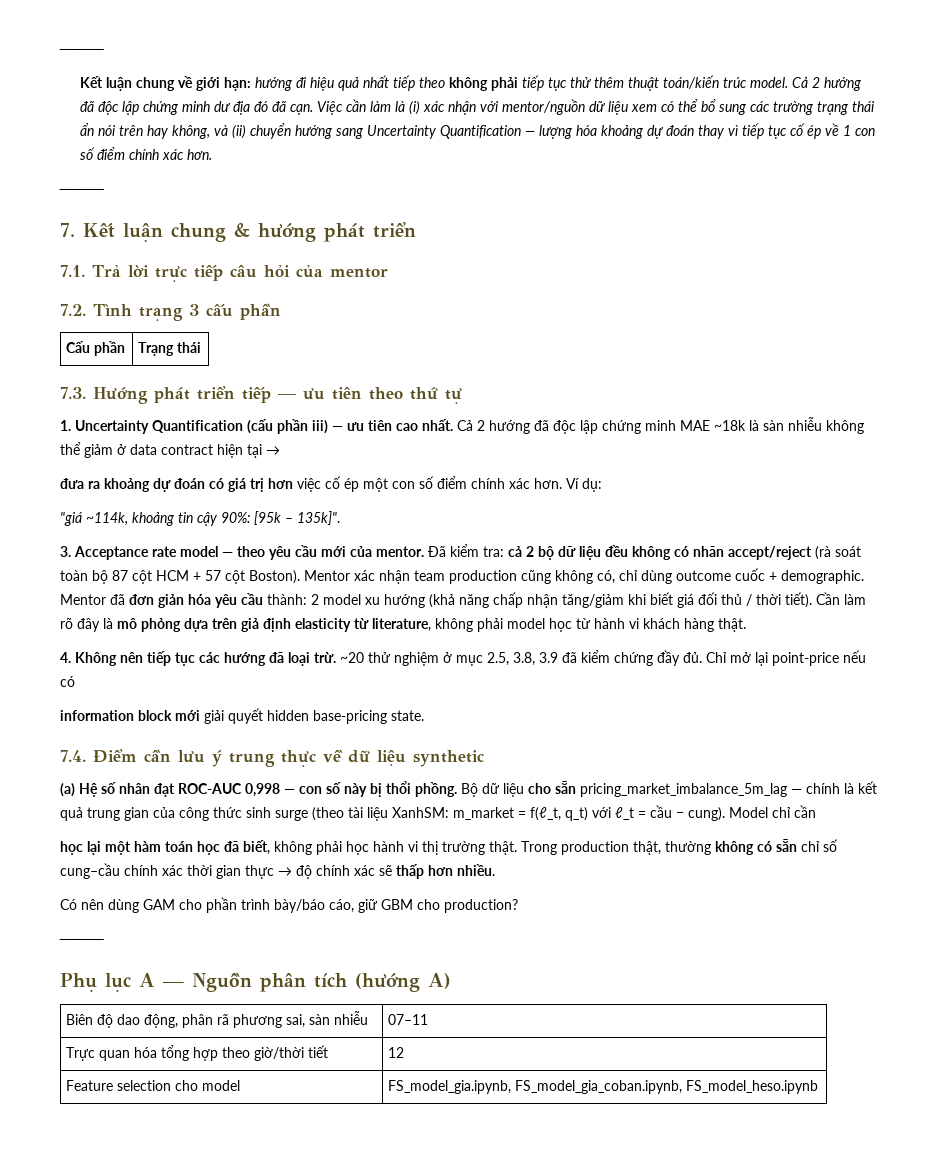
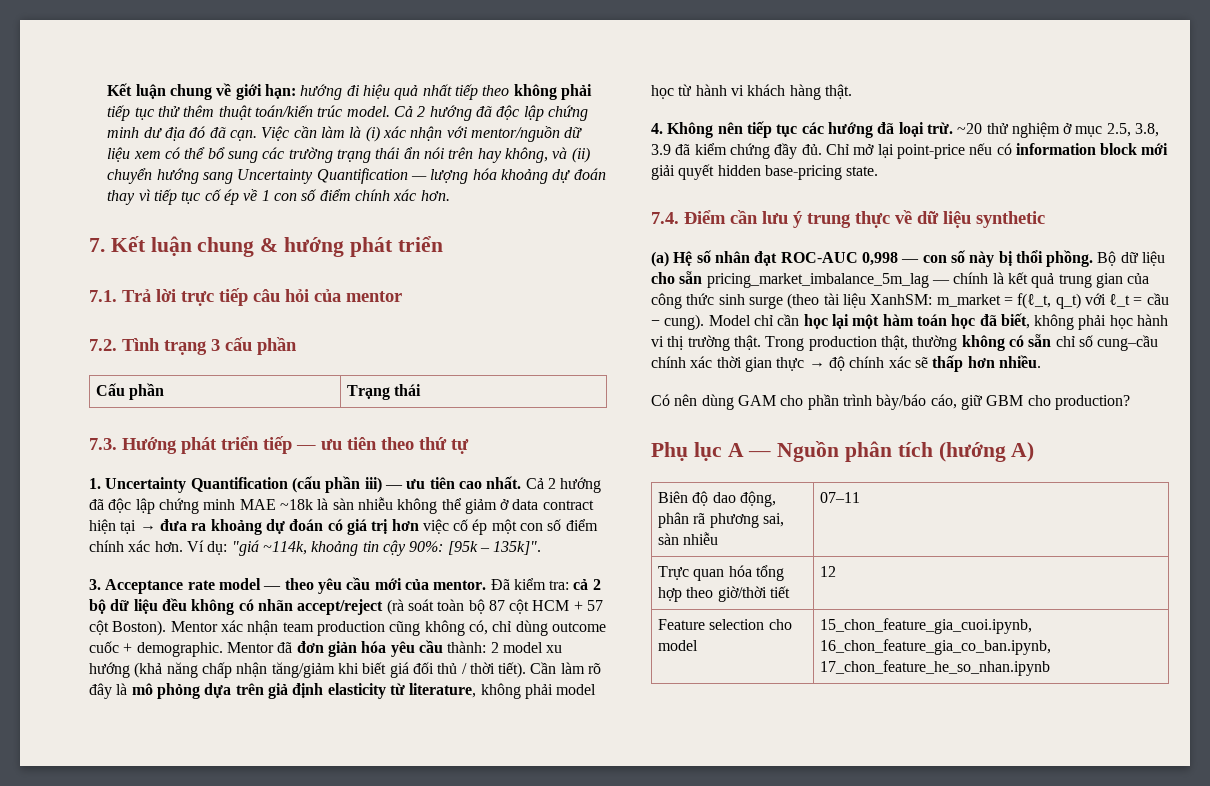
[59,49,104,54] ──── // -> (107, 89) none
[59,189,104,194] // ──── -> (450, 195) none
(280, 450) // -> (156, 528) none
(602, 485) // -> (228, 548) none
(75, 681) // -> (1012, 149) none
(816, 811) // -> (800, 320) none
[59,939,104,944] // ──── -> (1130, 402) none
[387,1080,818,1094] FS_model_gia.ipynb, FS_model_gia_coban.ipynb, FS_model_heso.ipynb -> [819,618,1032,634] [819,639,1051,655] [819,660,1050,676] 15_chon_feature_gia_cuoi.ipynb, 16_chon_feature_gia_co_ban.ipynb, 17_chon_feature_he_so_nhan.ipynb

